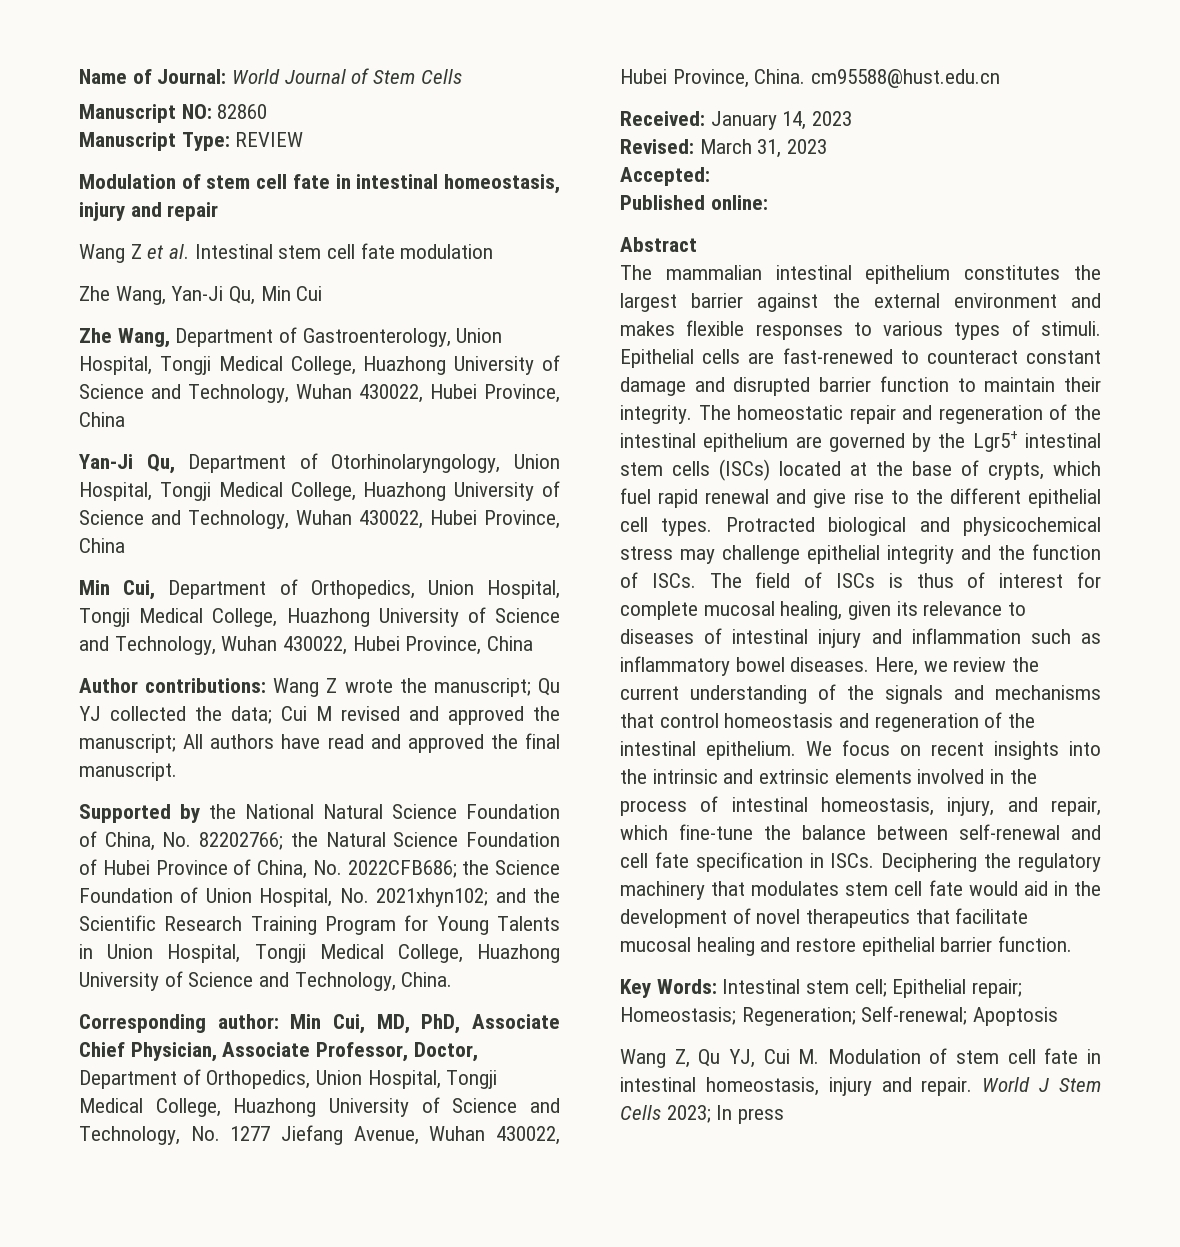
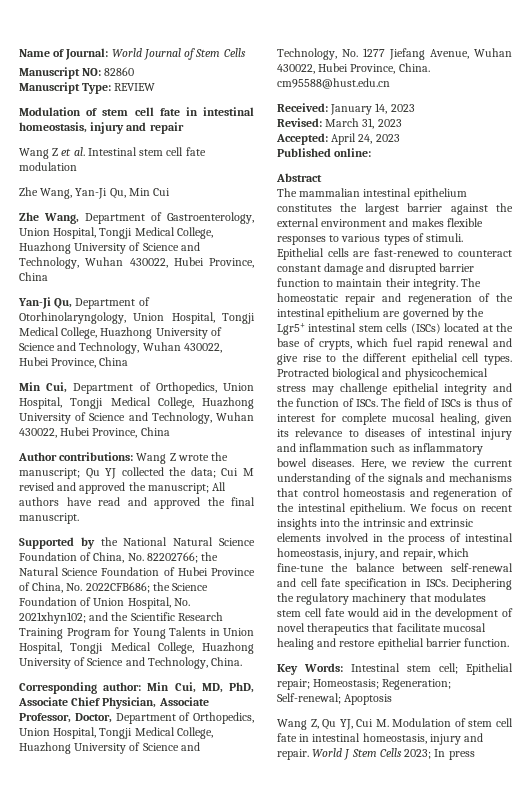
(710, 176) none -> [331,133,400,145] April 24, 2023

